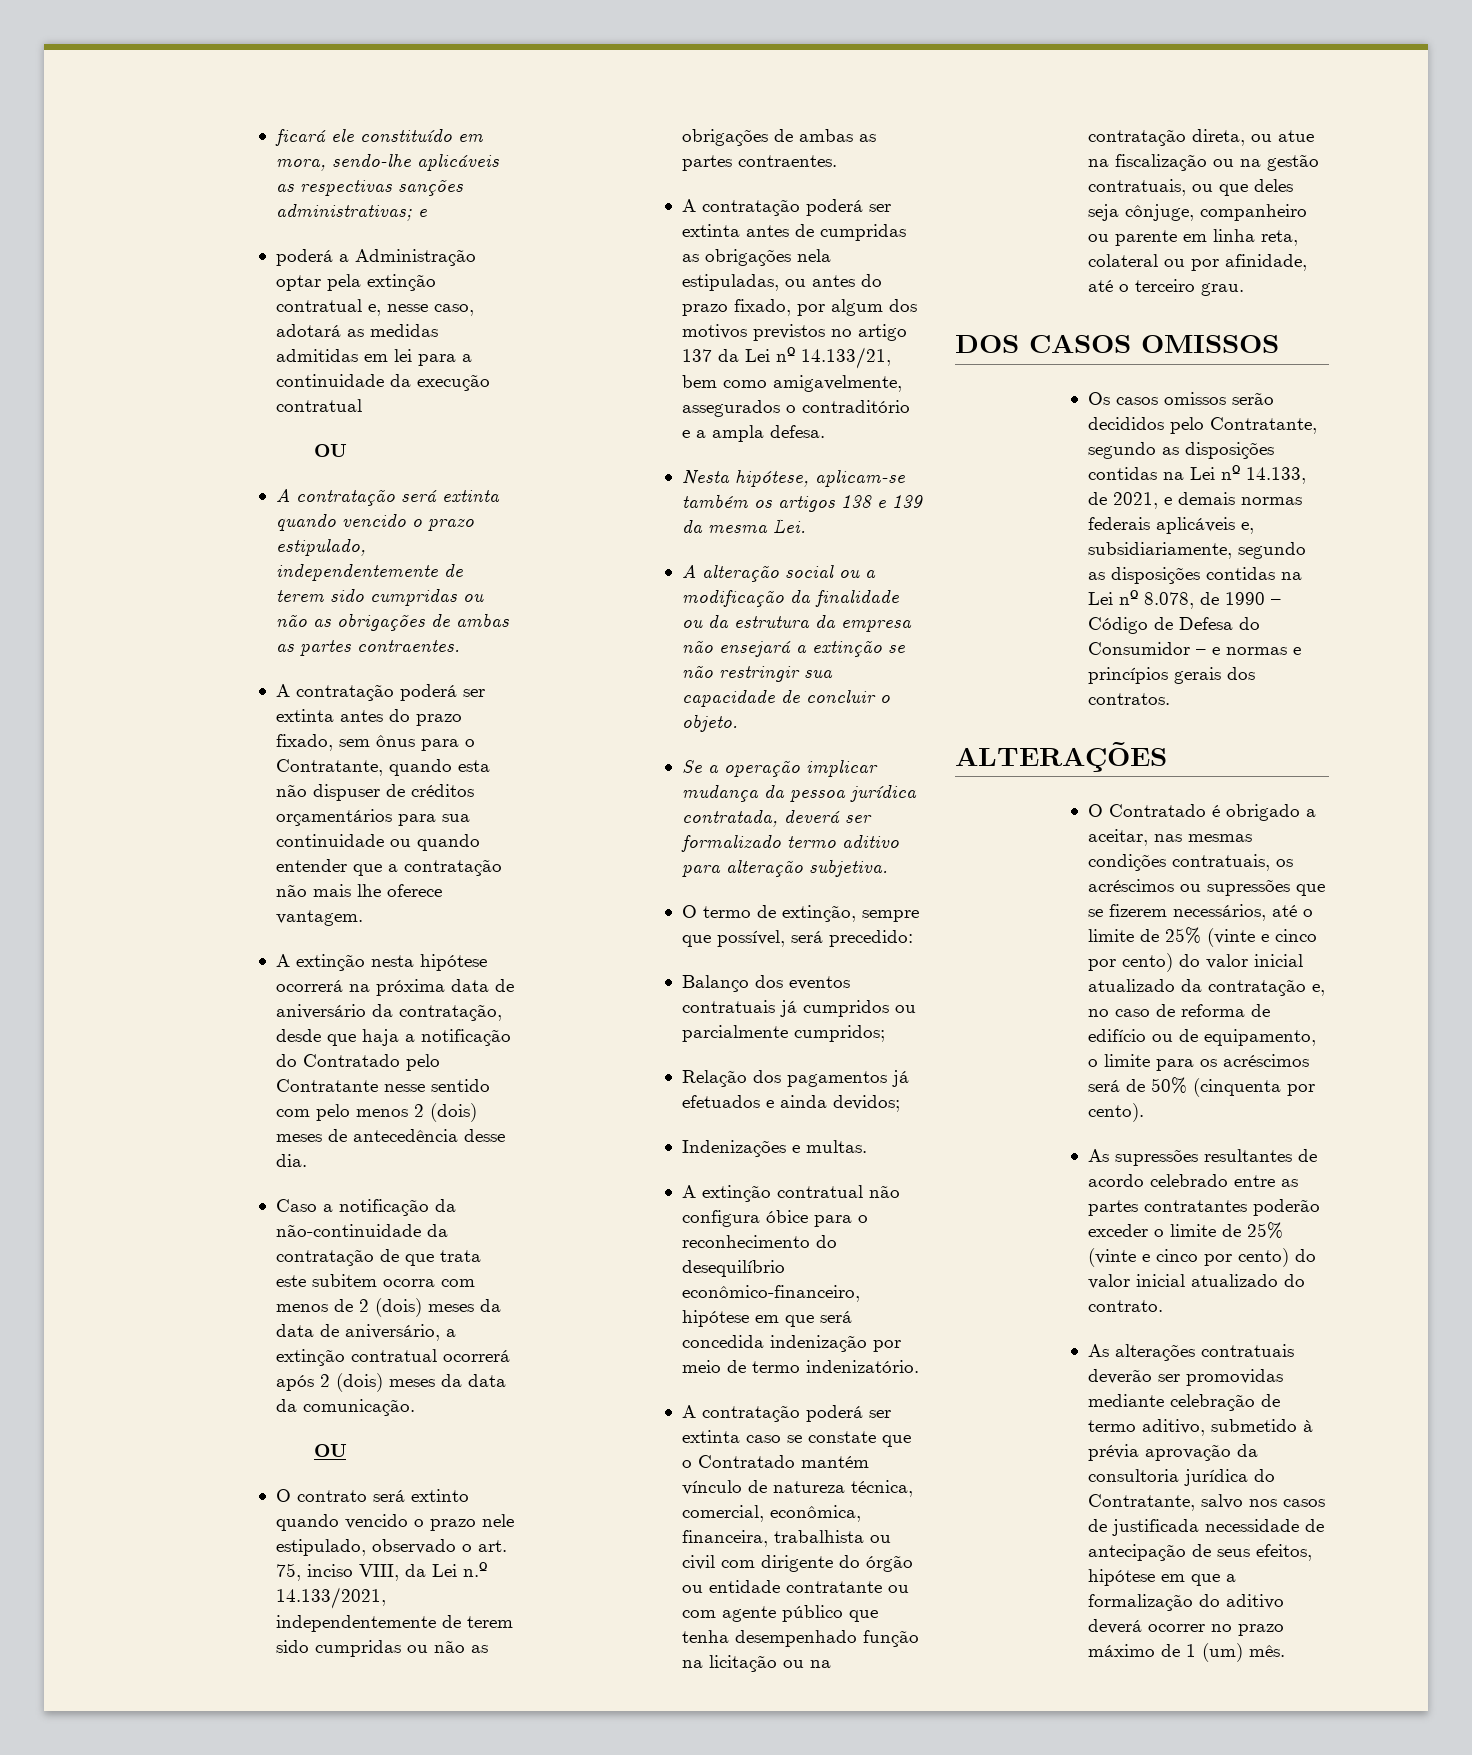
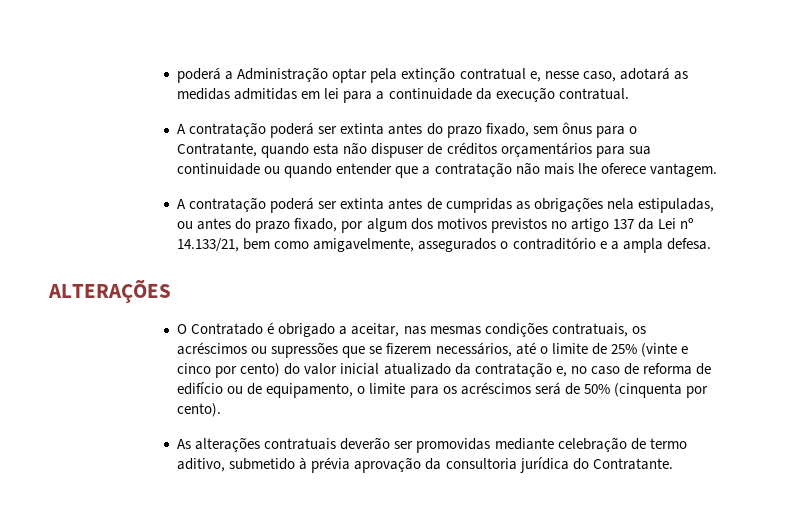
[275,129,484,146] [276,154,500,171] [276,180,464,196] [276,204,428,221] ficará ele constituído em mora, sendo-lhe aplicáveis as respectivas sanções administrativas; e // -> (177, 75) none
[276,399,363,412] [313,444,347,457] [276,488,501,506] [276,514,475,531] [276,539,367,556] [276,564,464,581] [276,589,485,606] [276,613,510,631] [276,640,461,656] contratual // OU // A contratação será extinta quando vencido o prazo estipulado, independentemente de terem sido cumpridas ou não as obrigações de ambas as partes contraentes. -> [558,88,629,100] contratual.
[276,954,488,971] [276,979,515,996] [276,1004,503,1021] [276,1029,512,1046] [276,1054,441,1071] [276,1079,491,1092] [276,1103,478,1122] [276,1129,506,1142] [276,1154,308,1167] [276,1199,457,1216] [276,1224,449,1237] [276,1249,482,1266] [276,1274,476,1287] [276,1298,502,1317] [276,1324,457,1341] [276,1349,511,1366] [276,1373,507,1392] [276,1399,416,1416] [313,1444,347,1457] [276,1489,470,1502] [276,1514,515,1531] [276,1539,508,1556] [276,1562,488,1581] [276,1587,387,1609] [276,1615,514,1632] [276,1640,489,1657] [682,129,877,146] [682,155,838,171] // A extinção nesta hipótese ocorrerá na próxima data de aniversário da contratação, desde que haja a notificação do Contratado pelo Contratante nesse sentido com pelo menos 2 (dois) meses de antecedência desse dia. // Caso a notificação da não-continuidade da contratação de que trata este subitem ocorra com menos de 2 (dois) meses da data de aniversário, a extinção contratual ocorrerá após 2 (dois) meses da data da comunicação. // OU // O contrato será extinto quando vencido o prazo nele estipulado, observado o art. 75, inciso VIII, da Lei n.º 14.133/2021, independentemente de terem sido cumpridas ou não as obrigações de ambas as partes contraentes. -> (717, 170) none
[682,470,906,487] [682,494,924,512] [682,519,807,534] [682,564,877,582] [682,590,900,607] [682,615,913,632] [682,641,906,657] [682,666,834,682] [682,690,891,707] [682,714,739,732] [682,760,879,777] [682,785,918,802] [682,810,873,827] [681,835,900,852] [682,859,889,877] [682,905,920,922] [682,930,914,947] [682,975,851,992] [682,1000,917,1017] [682,1025,886,1042] [682,1070,910,1087] [682,1095,901,1112] [682,1140,868,1157] [682,1185,901,1202] [682,1210,869,1227] [682,1235,838,1248] [682,1260,786,1277] [682,1285,861,1302] [682,1310,853,1327] [682,1335,902,1352] [682,1360,920,1373] [682,1405,892,1422] [682,1430,912,1447] [682,1455,870,1468] [682,1480,914,1497] [682,1505,862,1522] [682,1530,892,1547] [682,1555,914,1572] [682,1580,910,1593] [682,1605,879,1622] [682,1630,920,1647] [682,1655,832,1672] [1088,129,1315,146] [1088,154,1320,171] [1088,179,1294,196] [1088,204,1308,221] [1088,229,1299,246] [1088,254,1308,271] [1088,279,1245,296] [955,334,1279,353] [1088,392,1275,405] [1088,417,1318,434] [1088,442,1275,459] [1088,465,1307,484] [1088,492,1303,509] [1088,517,1255,534] [1088,542,1307,559] [1088,567,1303,584] [1088,590,1282,609] [1088,617,1261,634] [1088,642,1302,655] [1088,667,1256,684] [1088,693,1171,705] // Nesta hipótese, aplicam-se também os artigos 138 e 139 da mesma Lei. // A alteração social ou a modificação da finalidade ou da estrutura da empresa não ensejará a extinção se não restringir sua capacidade de concluir o objeto. // Se a operação implicar mudança da pessoa jurídica contratada, deverá ser formalizado termo aditivo para alteração subjetiva. // O termo de extinção, sempre que possível, será precedido: // Balanço dos eventos contratuais já cumpridos ou parcialmente cumpridos; // Relação dos pagamentos já efetuados e ainda devidos; // Indenizações e multas. // A extinção contratual não configura óbice para o reconhecimento do desequilíbrio econômico-financeiro, hipótese em que será concedida indenização por meio de termo indenizatório. // A contratação poderá ser extinta caso se constate que o Contratado mantém vínculo de natureza técnica, comercial, econômica, financeira, trabalhista ou civil com dirigente do órgão ou entidade contratante ou com agente público que tenha desempenhado função na licitação ou na contratação direta, ou atue na fiscalização ou na gestão contratuais, ou que deles seja cônjuge, companheiro ou parente em linha reta, colateral ou por afinidade, até o terceiro grau. // DOS CASOS OMISSOS // Os casos omissos serão decididos pelo Contratante, segundo as disposições contidas na Lei nº 14.133, de 2021, e demais normas federais aplicáveis e, subsidiariamente, segundo as disposições contidas na Lei nº 8.078, de 1990 – Código de Defesa do Consumidor – e normas e princípios gerais dos contratos. -> (711, 244) none
[1088,1149,1318,1166] [1088,1174,1299,1187] [1088,1199,1321,1216] [1088,1222,1284,1239] [1088,1248,1317,1267] [1088,1274,1306,1289] [1088,1300,1164,1312] // As supressões resultantes de acordo celebrado entre as partes contratantes poderão exceder o limite de 25% (vinte e cinco por cento) do valor inicial atualizado do contrato. -> (222, 410) none
[1088,1494,1326,1511] [1088,1519,1325,1536] [1088,1544,1313,1561] [1088,1569,1237,1586] [1088,1594,1285,1611] [1088,1619,1285,1636] [1088,1643,1286,1662] Contratante, salvo nos casos de justificada necessidade de antecipação de seus efeitos, hipótese em que a formalização do aditivo deverá ocorrer no prazo máximo de 1 (um) mês. -> [592,458,673,470] Contratante.

